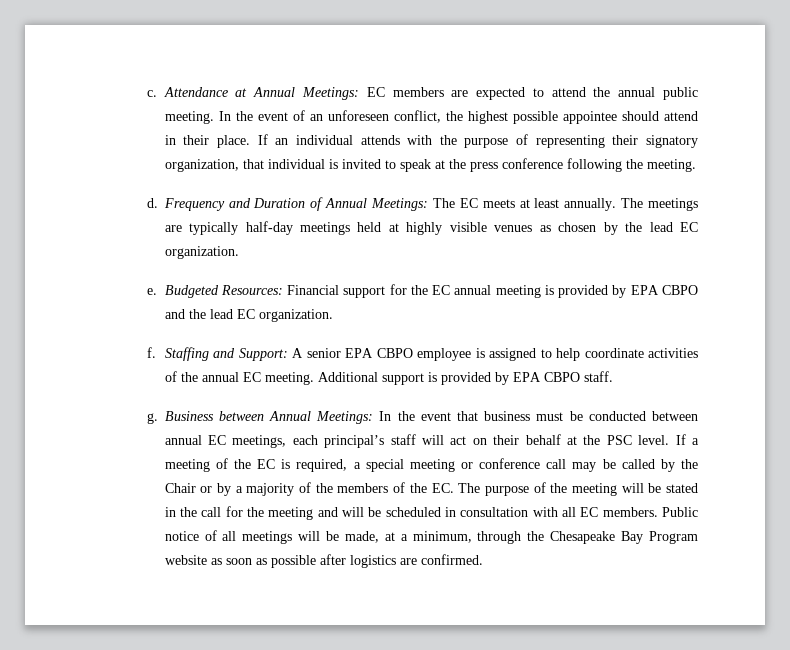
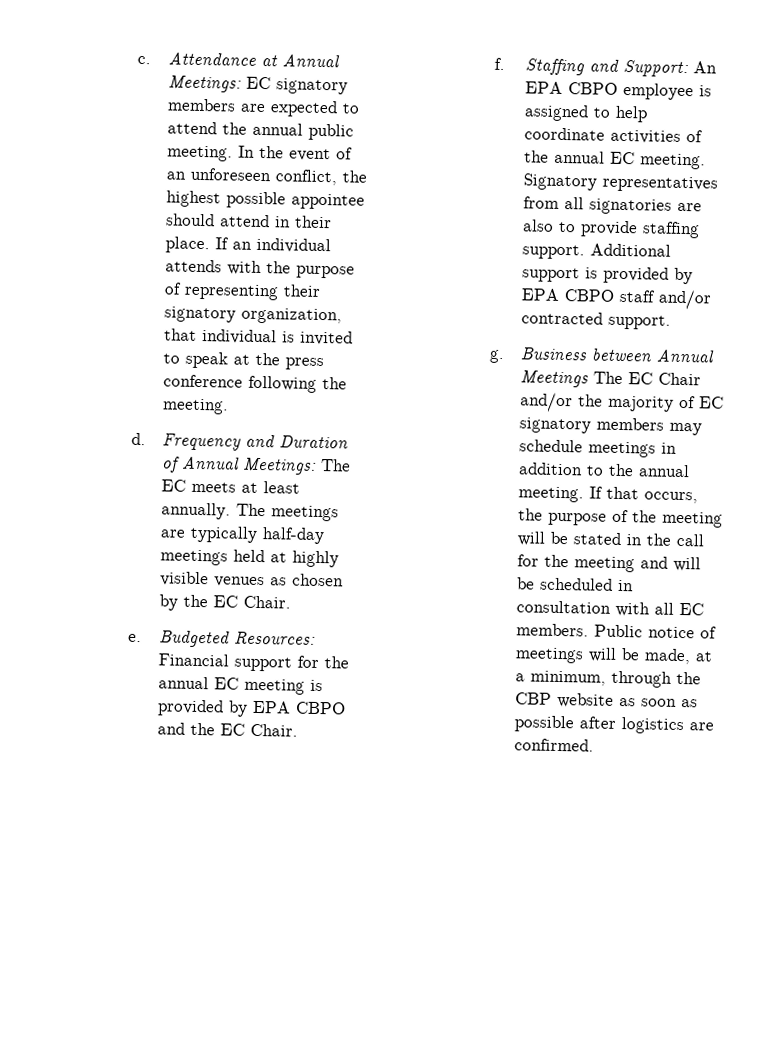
(385, 92) none -> [275,78,348,95] signatory
[649,222,698,232] [164,246,239,259] lead EC organization. -> [212,595,291,609] EC Chair.
[432,285,492,295] EC annual -> [157,676,239,690] annual EC
[209,309,333,322] lead EC organization. -> [219,723,298,737] EC Chair.
[292,348,341,358] A senior -> [692,61,717,74] An
(314, 378) none -> [522,173,718,193] [522,196,702,215] [521,219,700,239] [521,244,585,260] Signatory representatives from all signatories are also to provide staffing support.
[583,371,613,382] staff. -> [618,289,712,310] [520,311,671,330] staff and/or contracted support.
[316,411,699,424] [164,434,699,448] [164,458,698,472] [164,482,481,496] Meetings: In the event that business must be conducted between annual EC meetings, each principal’s staff will act on their behalf at the PSC level. If a meeting of the EC is required, a special meeting or conference call may be called by the Chair or by a majority of the members of the EC. The -> [519,370,701,388] [519,392,724,413] [518,417,702,436] [518,439,677,458] [517,462,690,478] [517,486,698,504] [517,508,543,521] Meetings The EC Chair and/or the majority of EC signatory members may schedule meetings in addition to the annual meeting. If that occurs, the
[222,531,237,541] all -> (717, 632) none
[550,531,699,544] Chesapeake Bay Program -> [514,692,552,705] CBP

